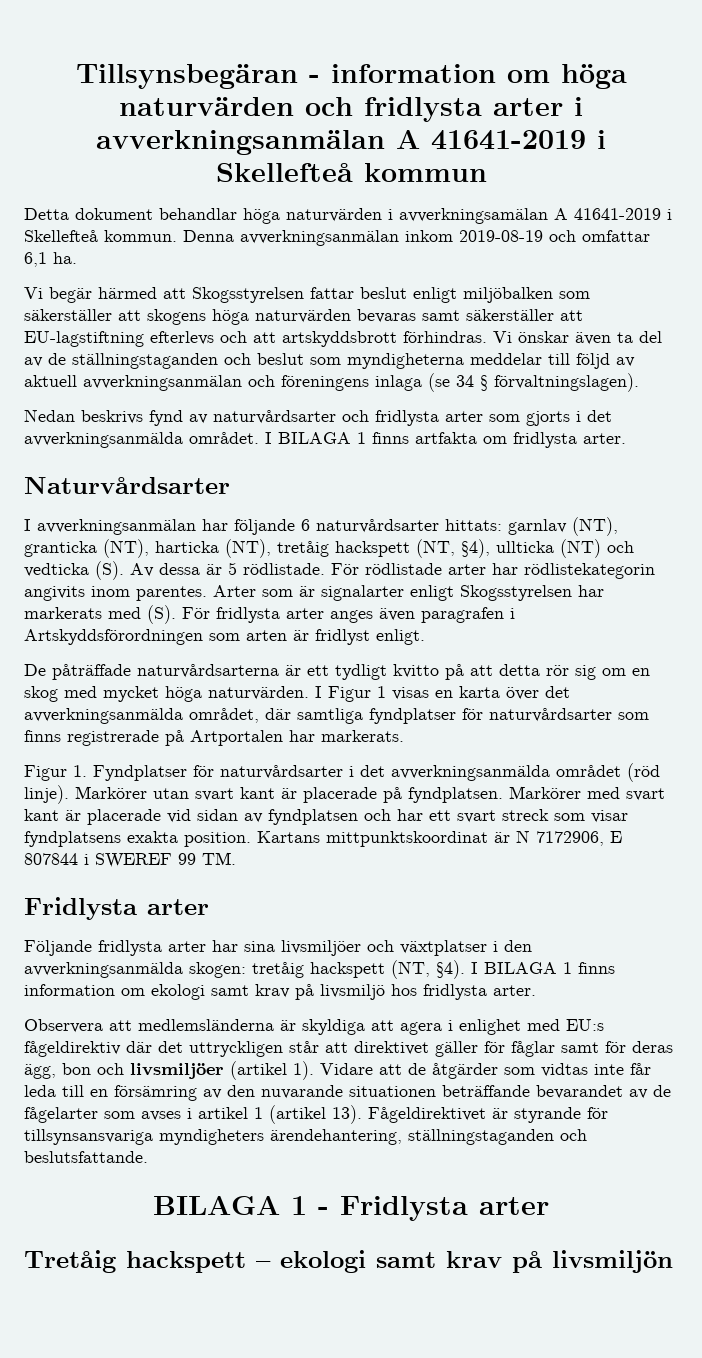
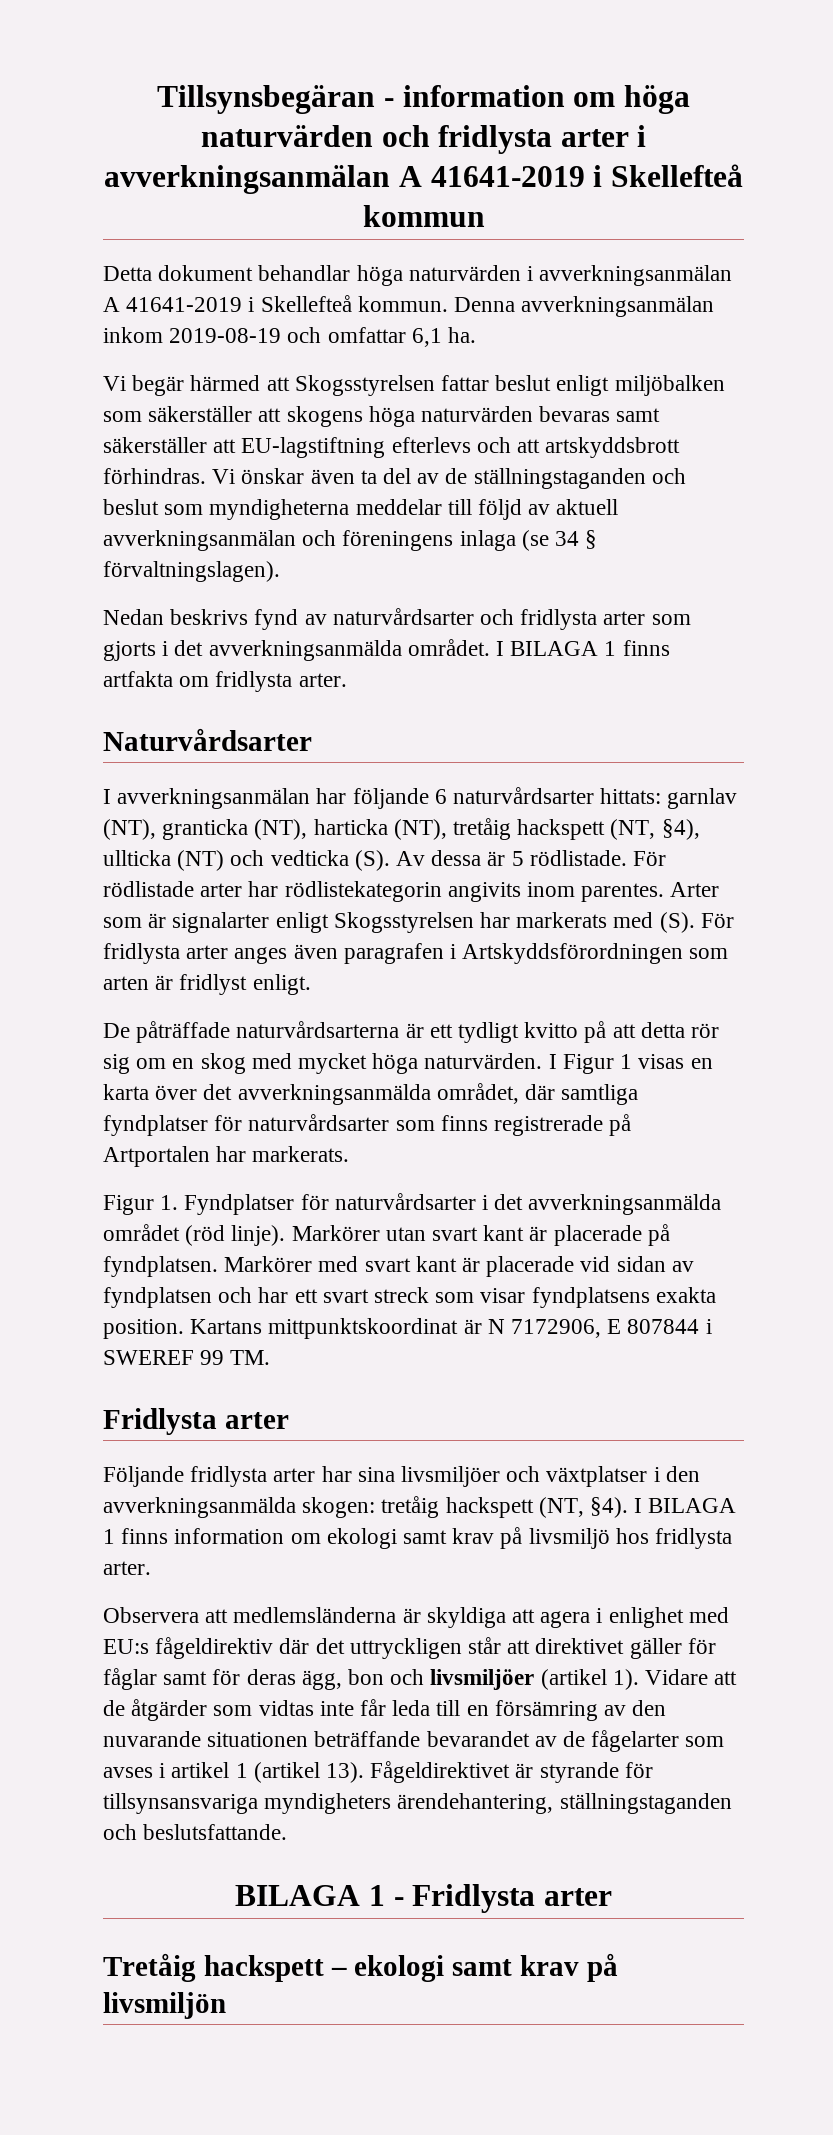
[399,208,548,224] avverkningsamälan -> [539,265,733,286] avverkningsanmälan

